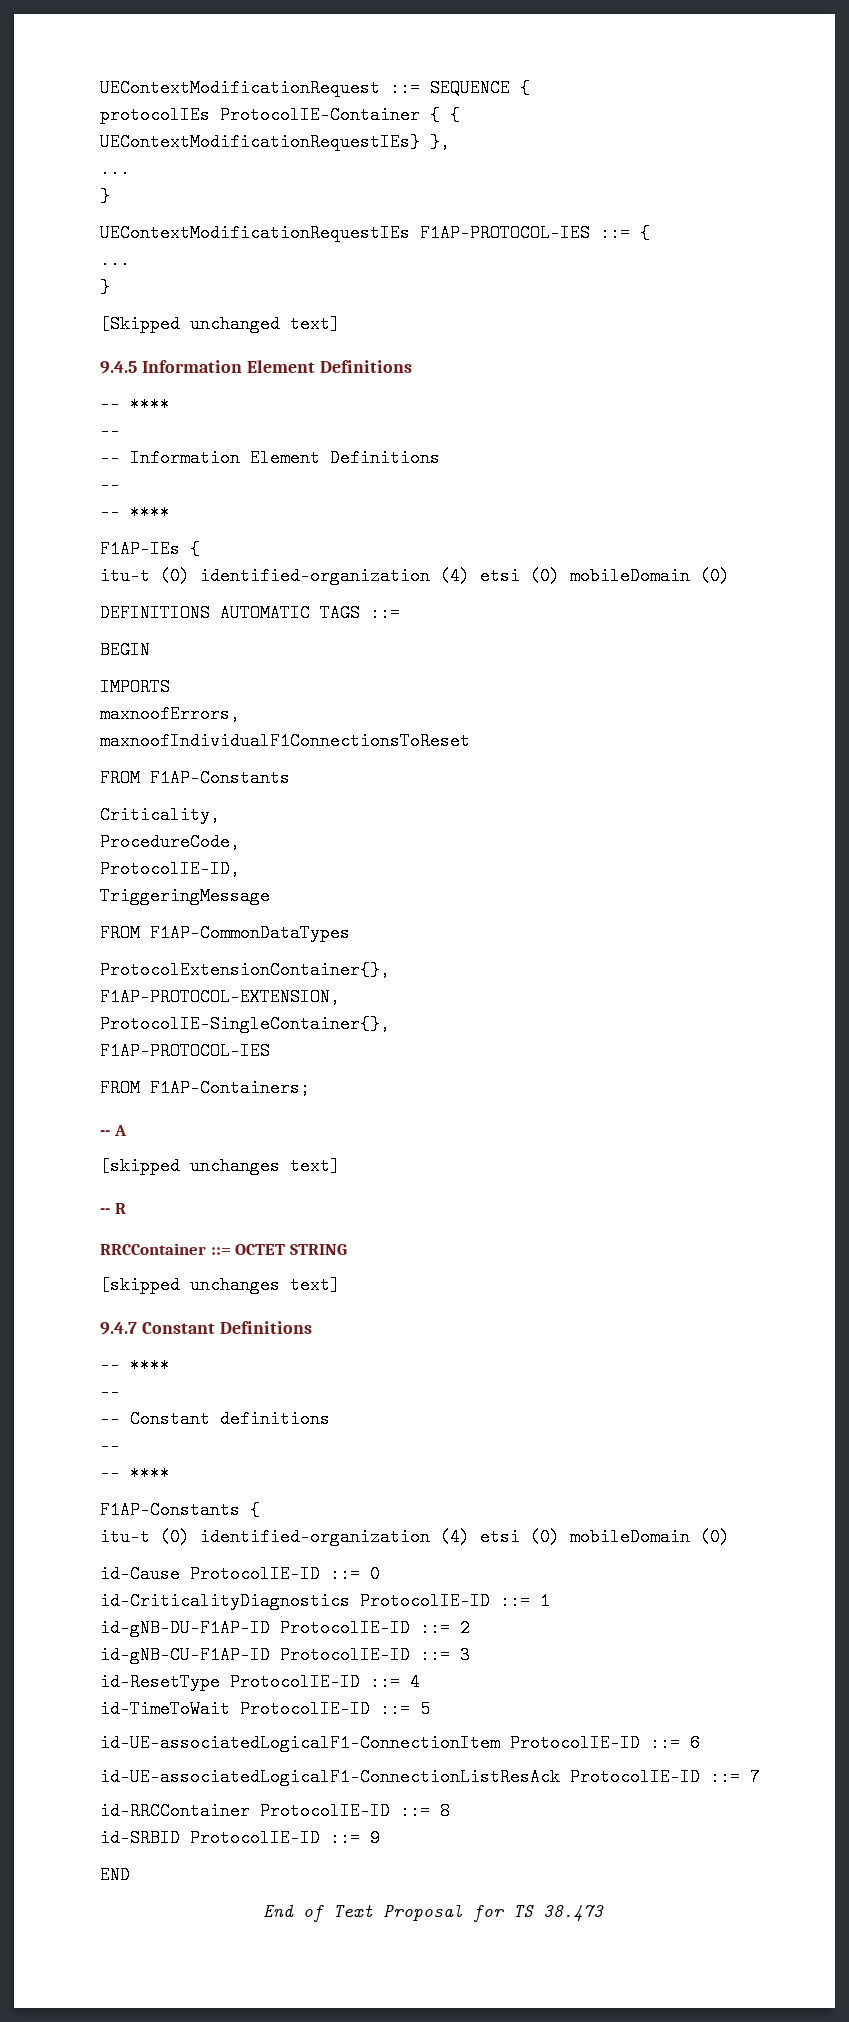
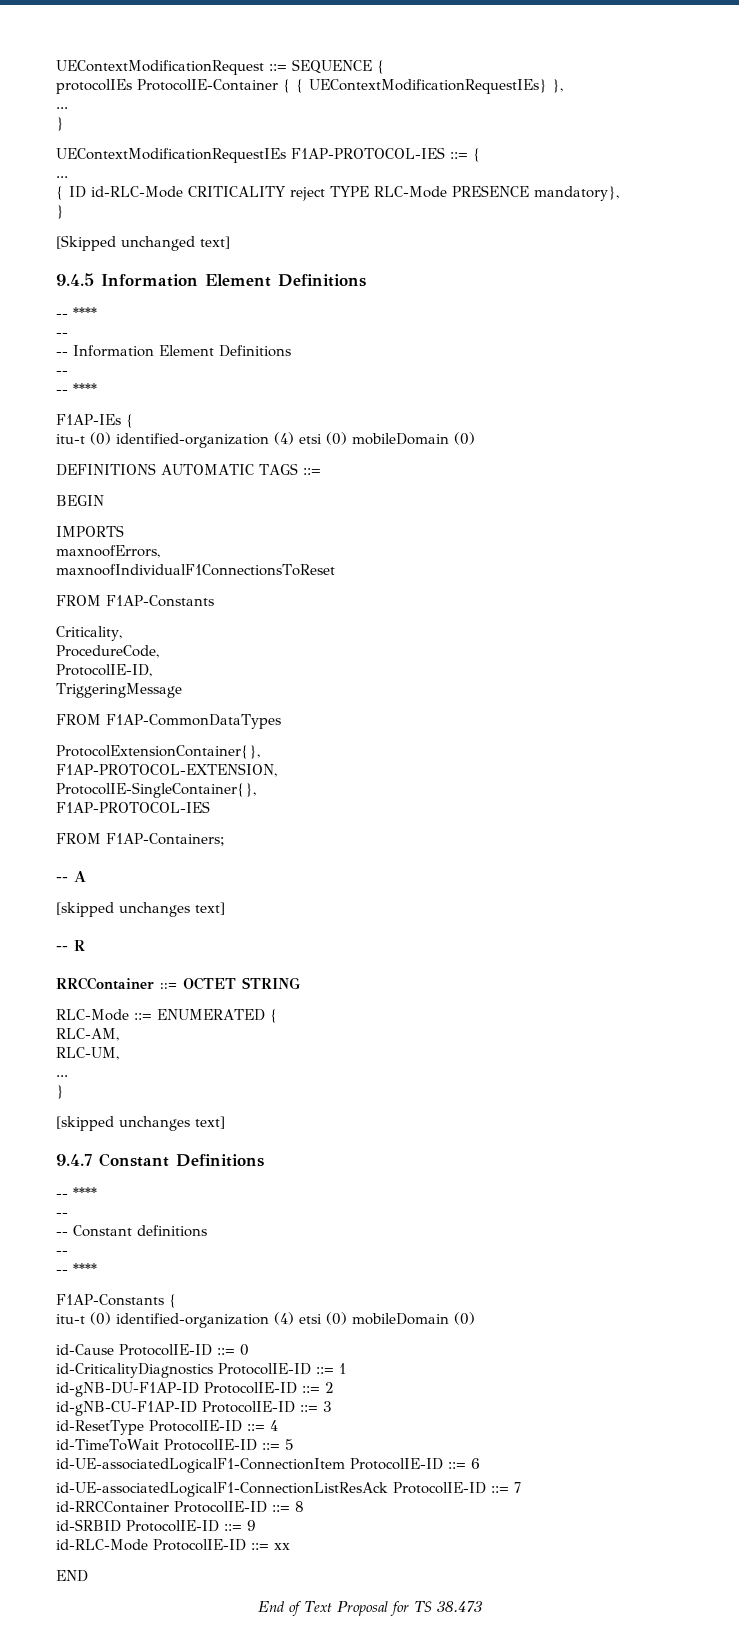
(130, 260) none -> [56,185,619,201] // { ID id-RLC-Mode CRITICALITY reject TYPE RLC-Mode PRESENCE mandatory},
(347, 1249) none -> [56,1009,278,1023] [56,1028,119,1041] [56,1047,119,1060] [56,1075,68,1077] [56,1085,64,1099] // RLC-Mode ::= ENUMERATED { // RLC-AM, // RLC-UM, // ... // }
(380, 1838) none -> [56,1539,290,1551] // id-RLC-Mode ProtocolIE-ID ::= xx

